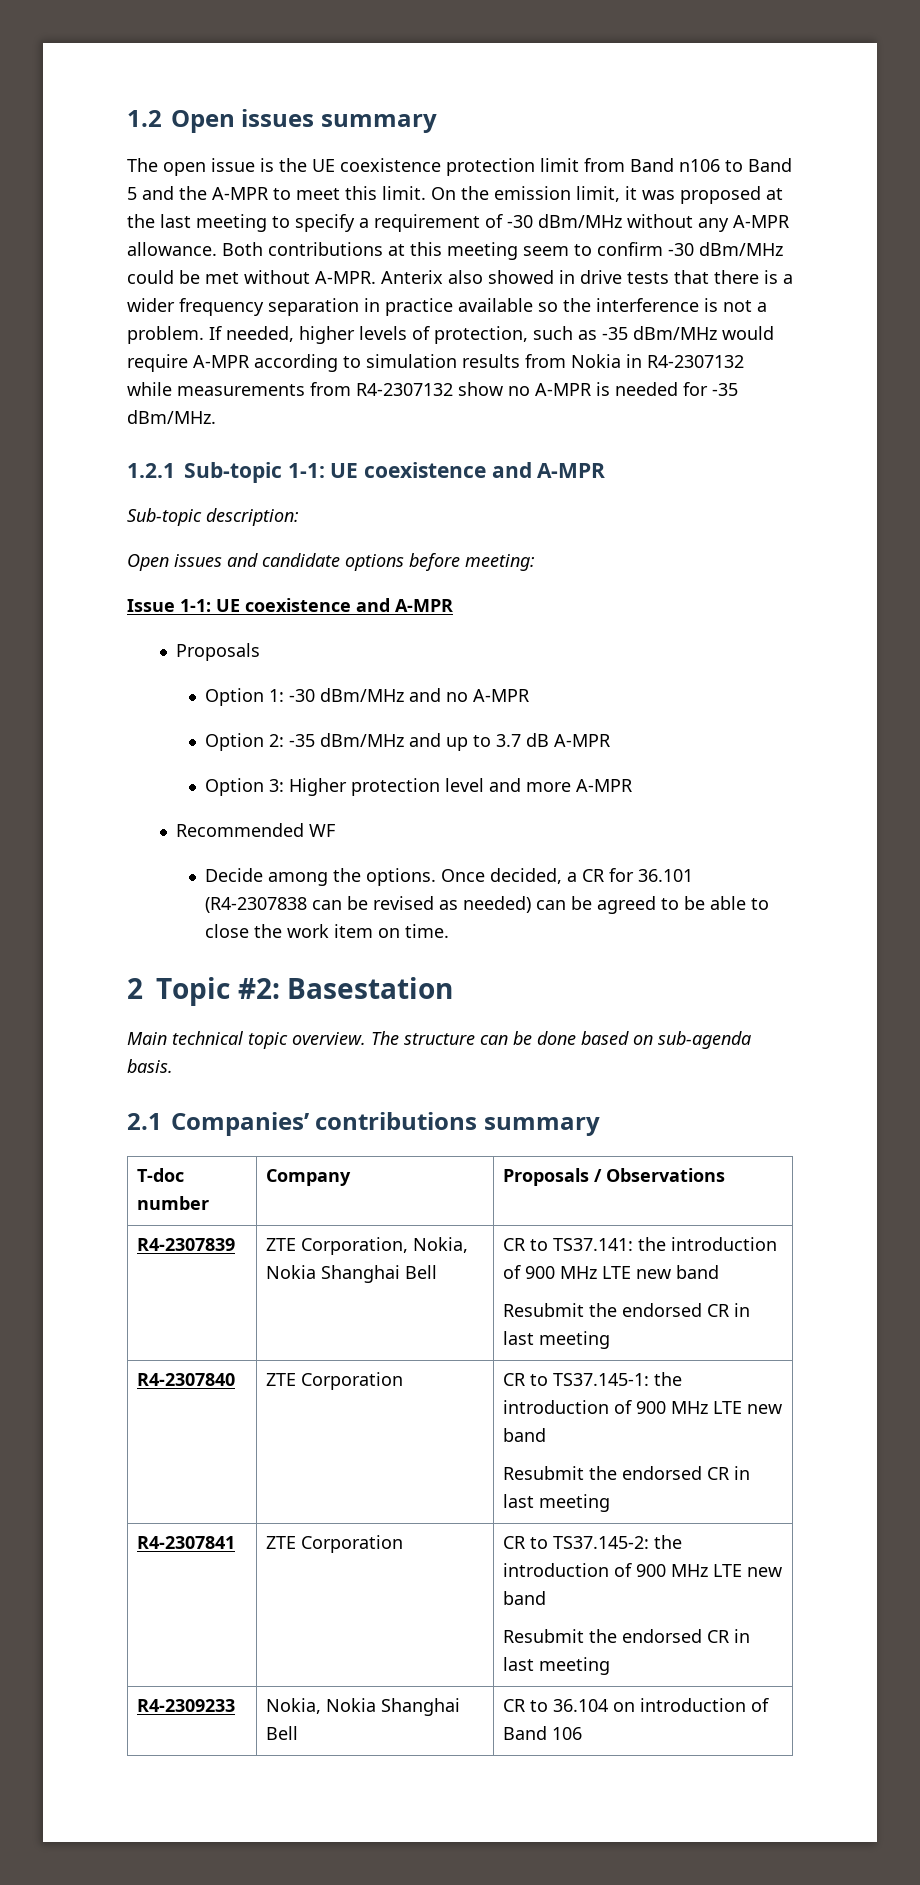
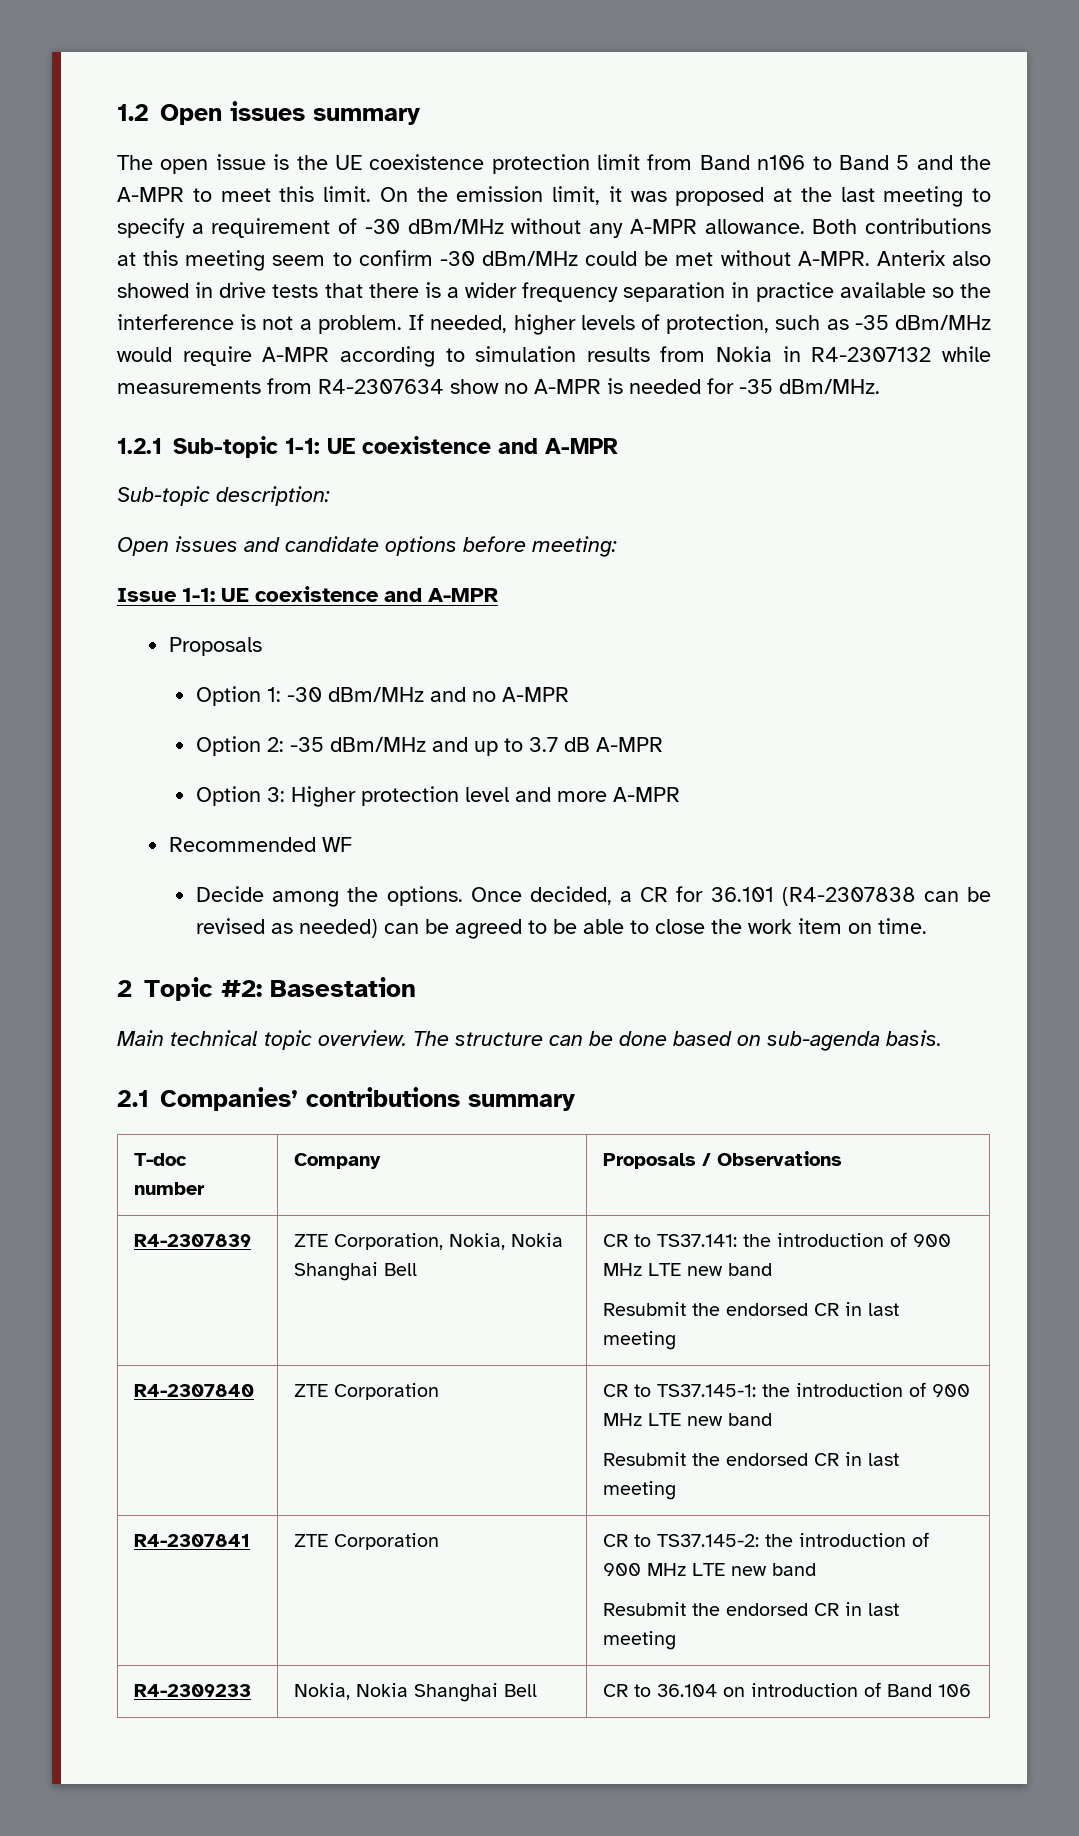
[356,383,453,396] R4-2307132 -> [318,379,444,394] R4-2307634

